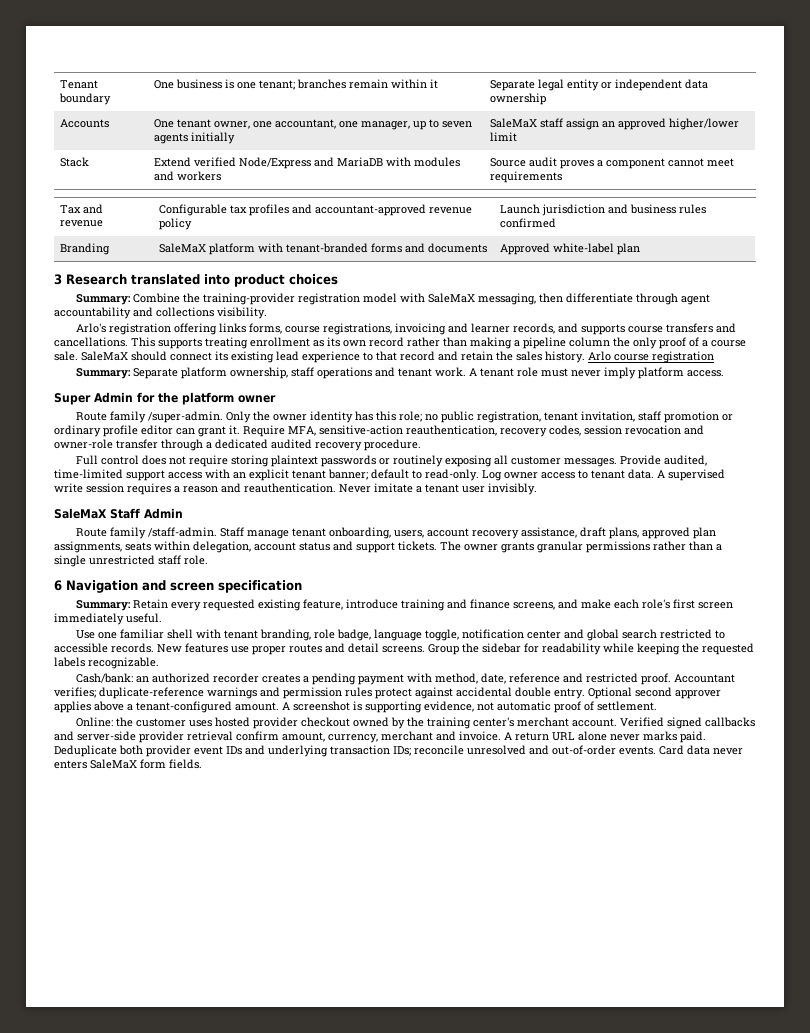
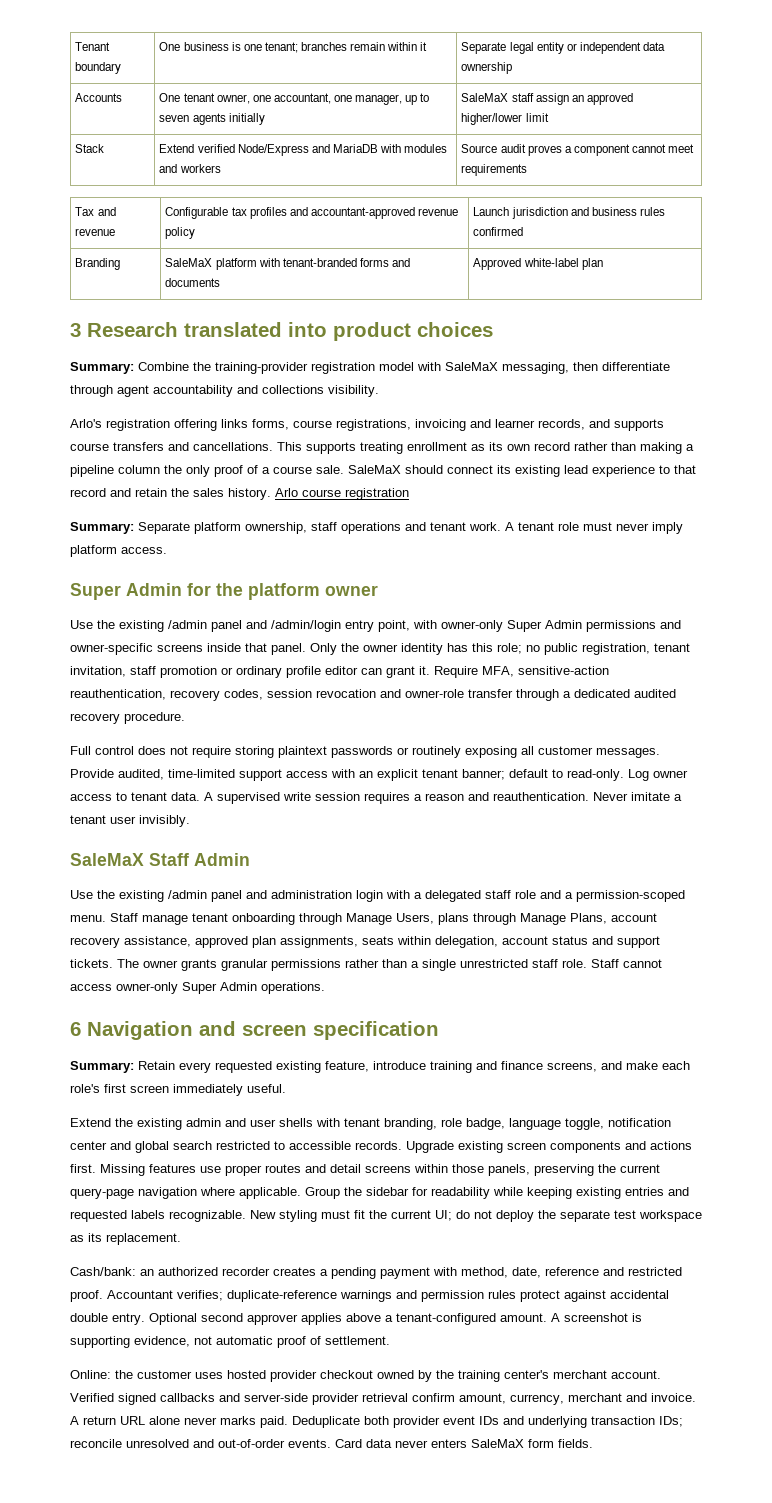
[76,411,224,423] Route family /super-admin. -> [70,620,681,632] [70,643,306,655] Use the existing /admin panel and /admin/login entry point, with owner-only Super Admin permissions and owner-specific screens inside that panel.
[76,527,425,539] Route family /staff-admin. Staff manage tenant onboarding, users, -> [70,890,685,902] [70,913,607,925] Use the existing /admin panel and administration login with a delegated staff role and a permission-scoped menu. Staff manage tenant onboarding through Manage Users, plans through Manage Plans,
[580,527,640,539] draft plans, -> (191, 941) none
(208, 560) none -> [591,959,662,968] [70,982,325,994] Staff cannot access owner-only Super Admin operations.
[76,629,194,639] Use one familiar shell -> [70,1118,313,1130] Extend the existing admin and user shells
[157,644,182,653] New -> [406,1141,692,1153] [70,1164,145,1176] Upgrade existing screen components and actions first. Missing
[382,646,425,653] screens. -> [365,1164,660,1176] [70,1187,301,1199] screens within those panels, preserving the current query-page navigation where applicable.
[682,643,699,653] the -> [576,1187,689,1199] existing entries and
(159, 663) none -> [250,1210,702,1222] [70,1233,181,1245] New styling must fit the current UI; do not deploy the separate test workspace as its replacement.

